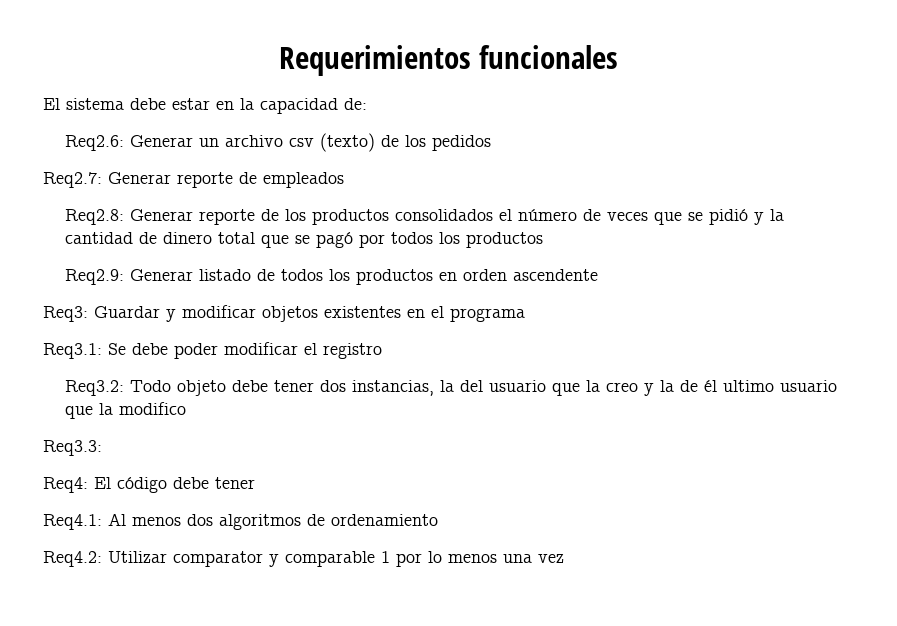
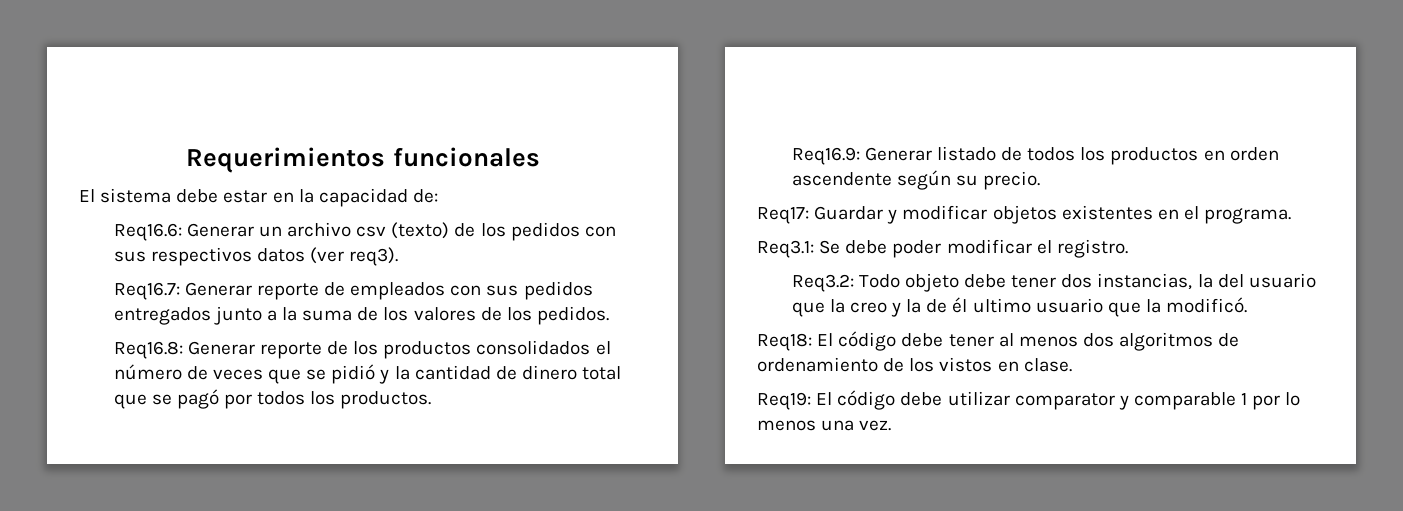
[65,135,125,151] Req2.6: -> [113,223,182,241] Req16.6:
[43,172,344,188] [65,209,125,225] // Req2.7: Generar reporte de empleados // Req2.8: -> [584,226,616,237] [113,247,399,266] [113,281,593,300] [113,306,609,325] [113,341,183,359] con sus respectivos datos (ver req3). // Req16.7: Generar reporte de empleados con sus pedidos entregados junto a la suma de los valores de los pedidos. // Req16.8:
[466,232,544,248] [65,269,125,285] productos // Req2.9: -> [340,391,432,409] [791,147,860,165] productos. // Req16.9:
[43,306,88,322] // Req3: -> [896,170,1041,190] [757,207,809,224] según su precio. // Req17:
[450,308,525,322] programa -> [1204,208,1292,224] programa.
[323,343,382,359] registro -> [1056,239,1128,258] registro.
[119,402,187,415] [43,440,102,456] [43,477,88,493] modifico // Req3.3: // Req4: -> [1166,297,1248,313] [757,333,812,351] modificó. // Req18:
[43,513,126,530] // Req4.1: Al -> [998,333,1014,347] al
[43,551,167,567] // Req4.2: Utilizar -> [883,357,1072,372] [757,390,1010,410] de los vistos en clase. // Req19: El código debe utilizar
[538,554,564,563] vez -> [859,420,892,431] vez.

